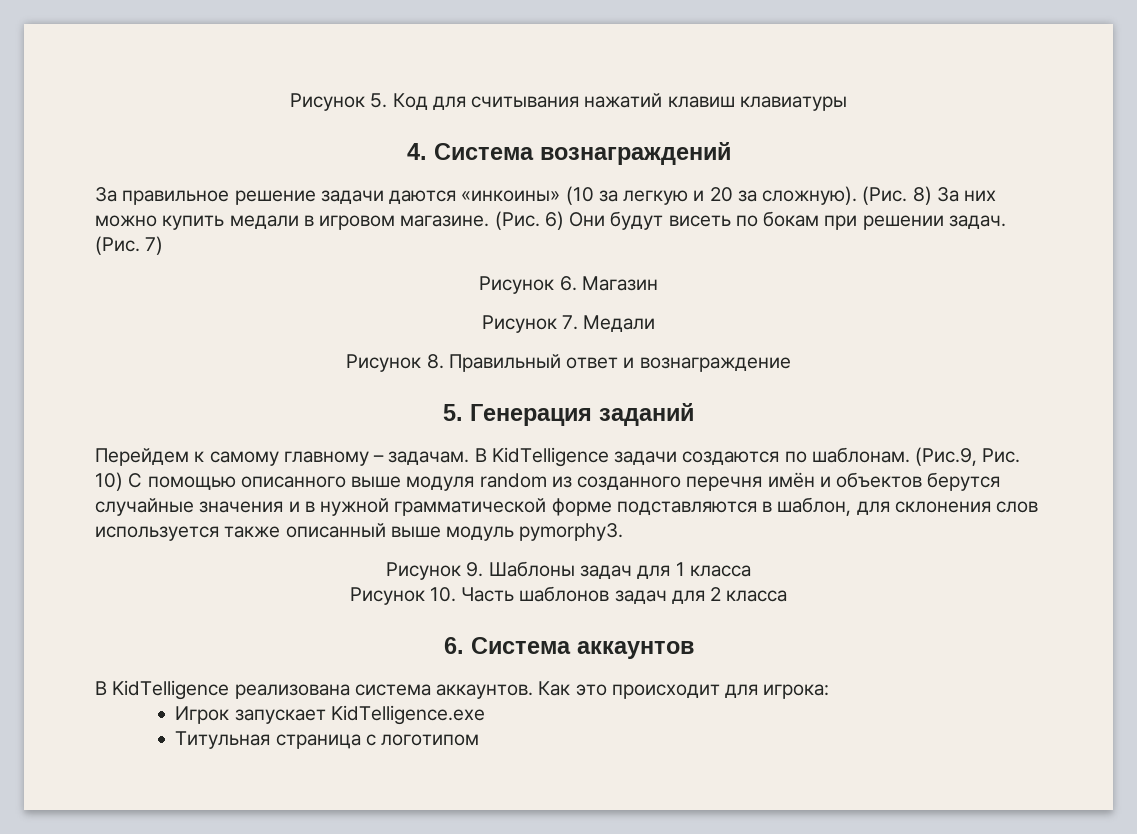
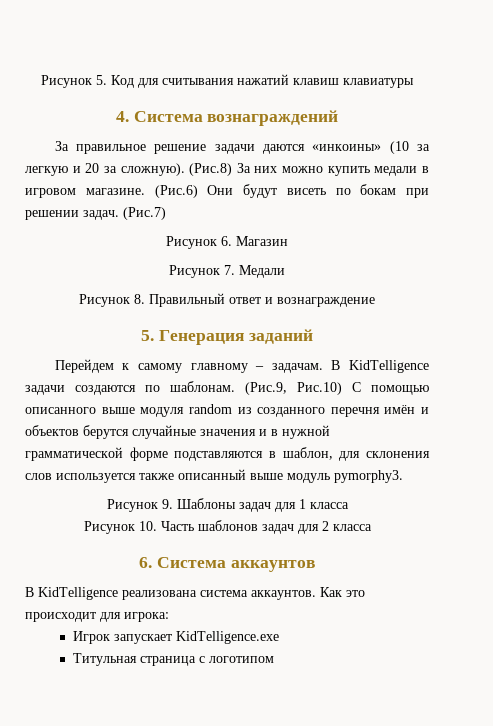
[862,186,932,205] (Рис. 8) -> [189,163,233,176] (Рис.8)
[494,211,564,230] (Рис. 6) -> [154,185,198,198] (Рис.6)
[95,236,164,255] (Рис. 7) -> [123,207,166,220] (Рис.7)
[982,448,1021,463] [95,472,123,491] Рис. 10) -> [297,382,342,395] Рис.10)

